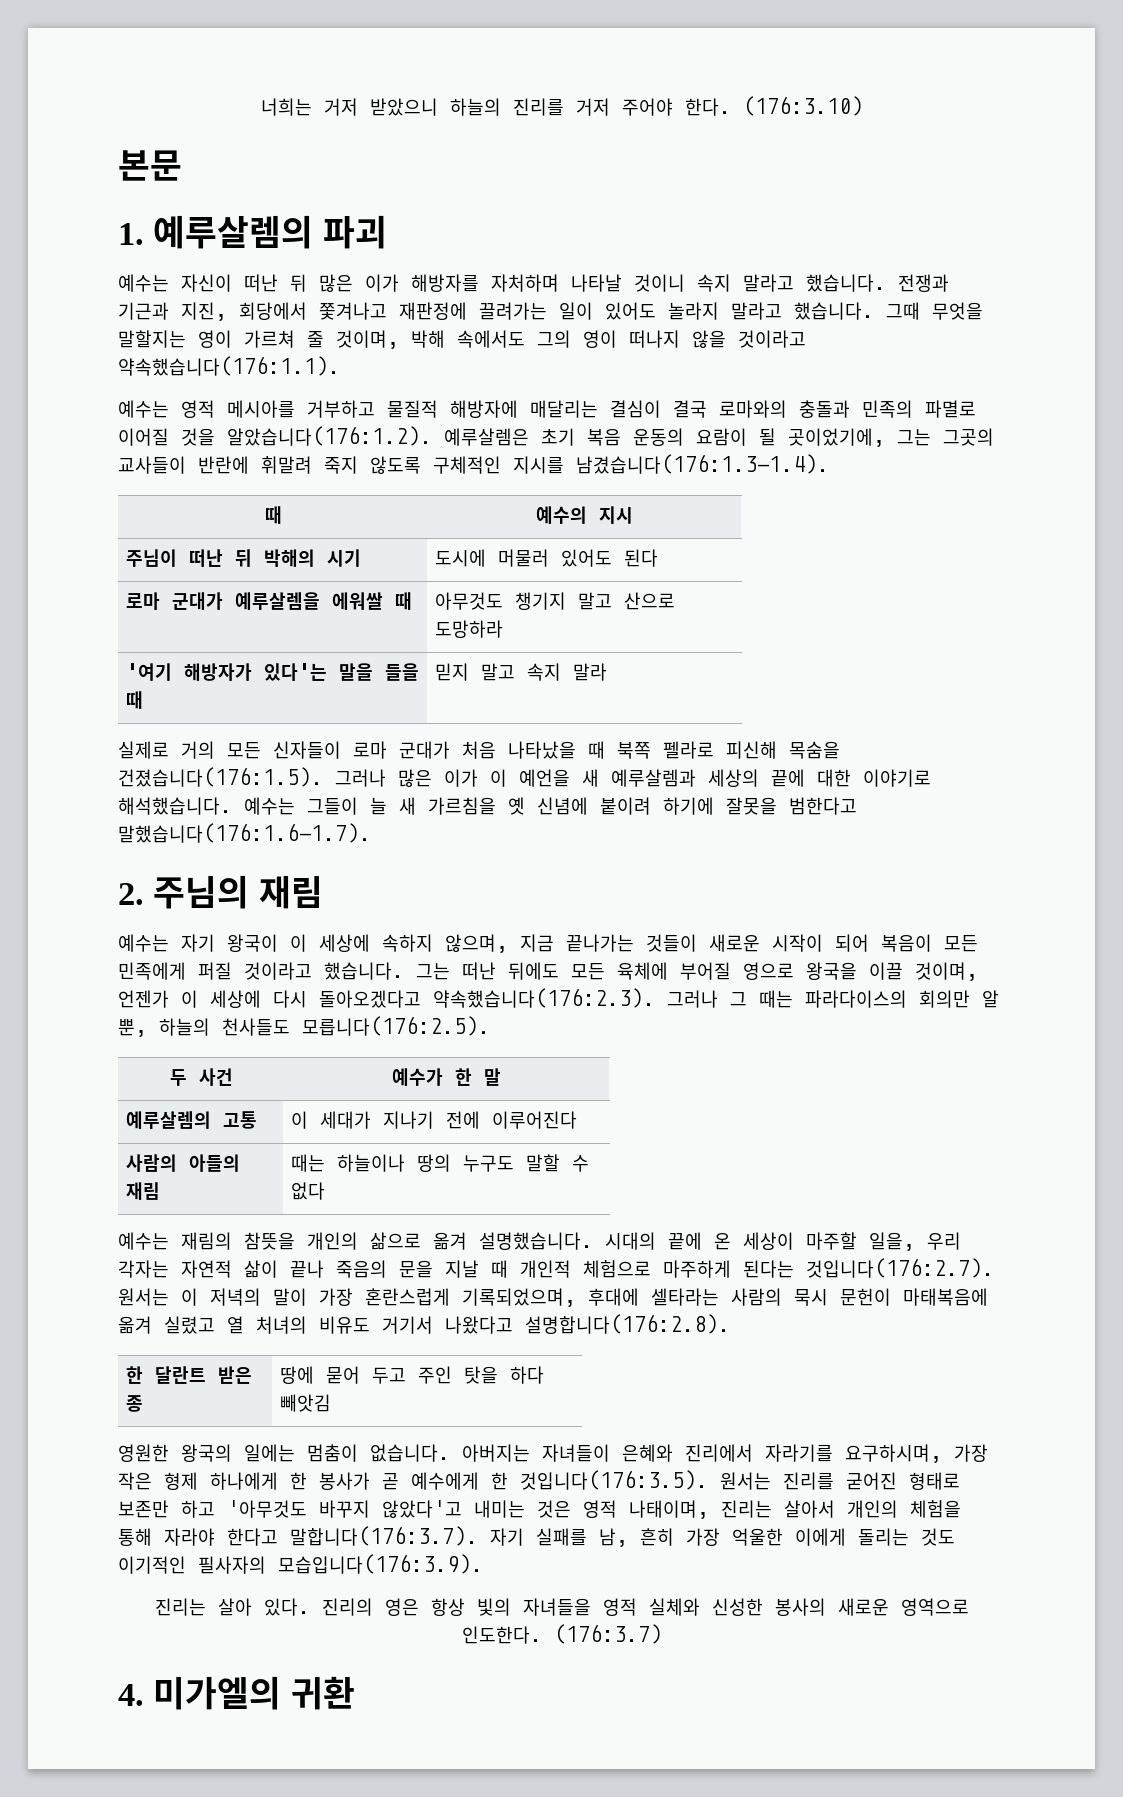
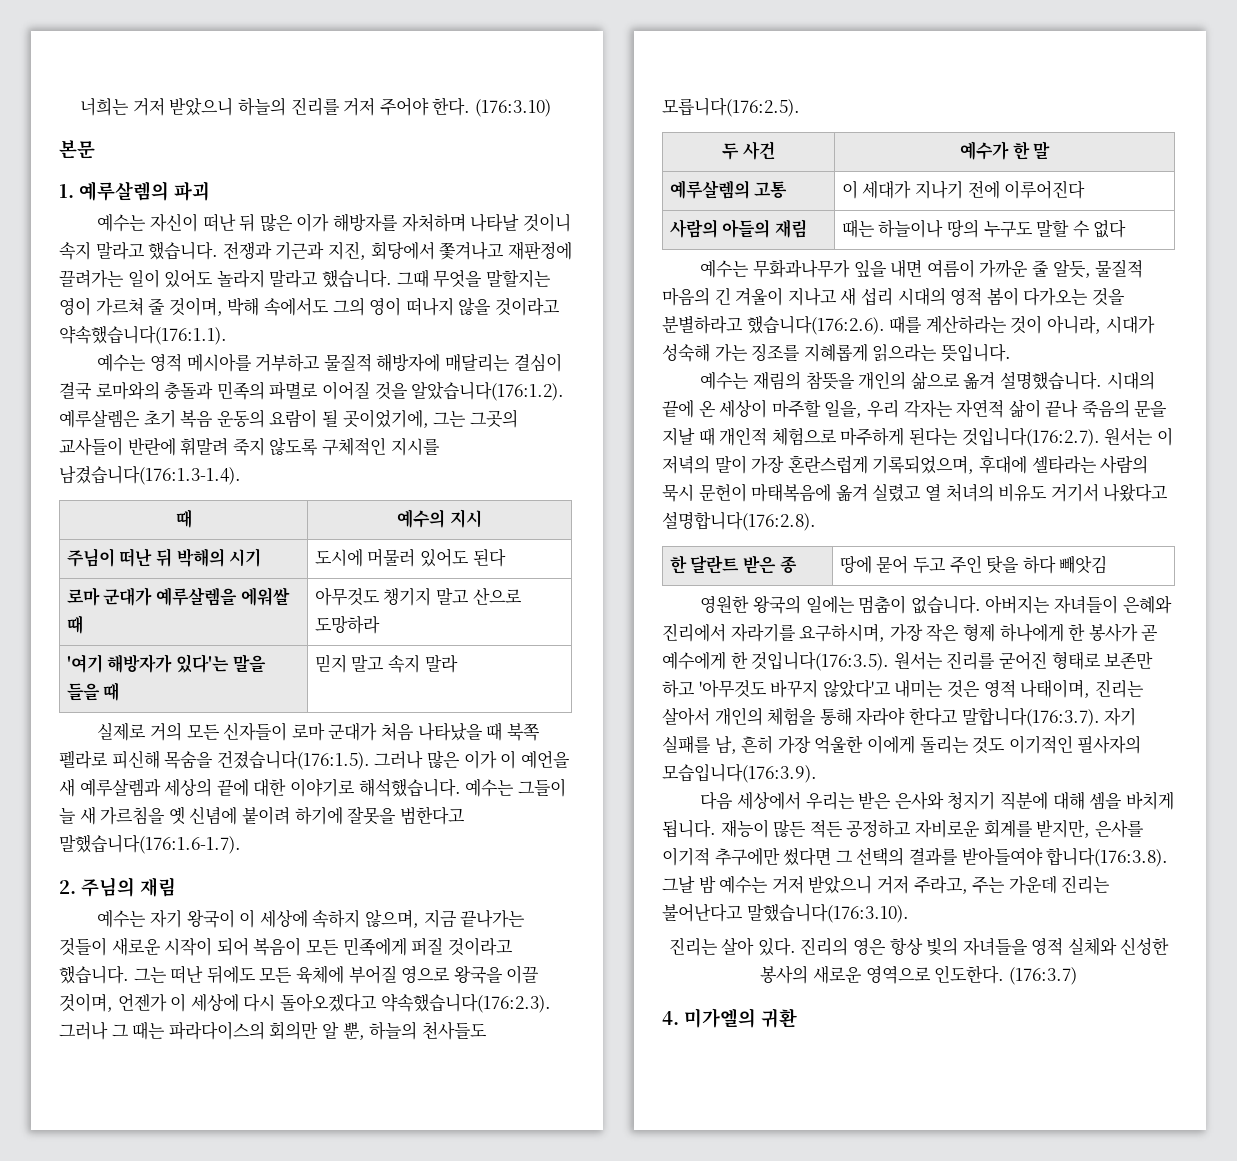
(325, 1191) none -> [700,259,1144,278] [662,287,1125,306] [662,315,1155,335] [662,343,1011,362] // 예수는 무화과나무가 잎을 내면 여름이 가까운 줄 알듯, 물질적 마음의 긴 겨울이 지나고 새 섭리 시대의 영적 봄이 다가오는 것을 분별하라고 했습니다(176:2.6). 때를 계산하라는 것이 아니라, 시대가 성숙해 가는 징조를 지혜롭게 읽으라는 뜻입니다.
(483, 1564) none -> [700,791,1174,810] [662,819,1144,838] [662,847,1169,867] [662,875,1111,894] [662,903,909,923] // 다음 세상에서 우리는 받은 은사와 청지기 직분에 대해 셈을 바치게 됩니다. 재능이 많든 적든 공정하고 자비로운 회계를 받지만, 은사를 이기적 추구에만 썼다면 그 선택의 결과를 받아들여야 합니다(176:3.8). 그날 밤 예수는 거저 받았으니 거저 주라고, 주는 가운데 진리는 불어난다고 말했습니다(176:3.10).

